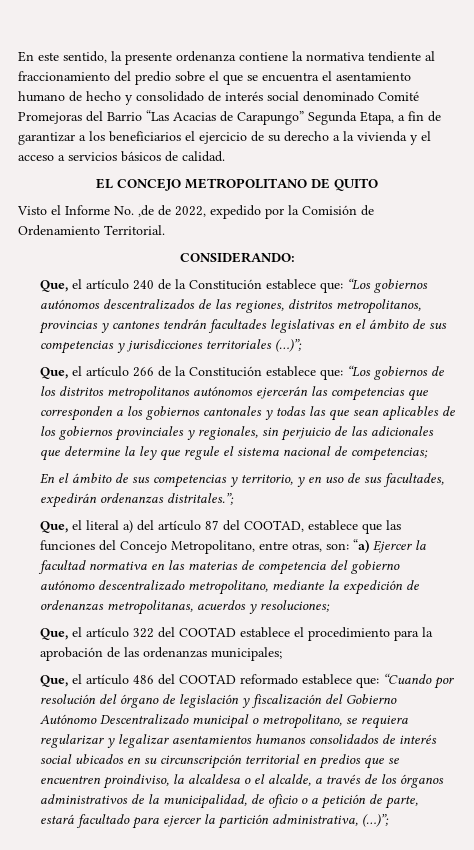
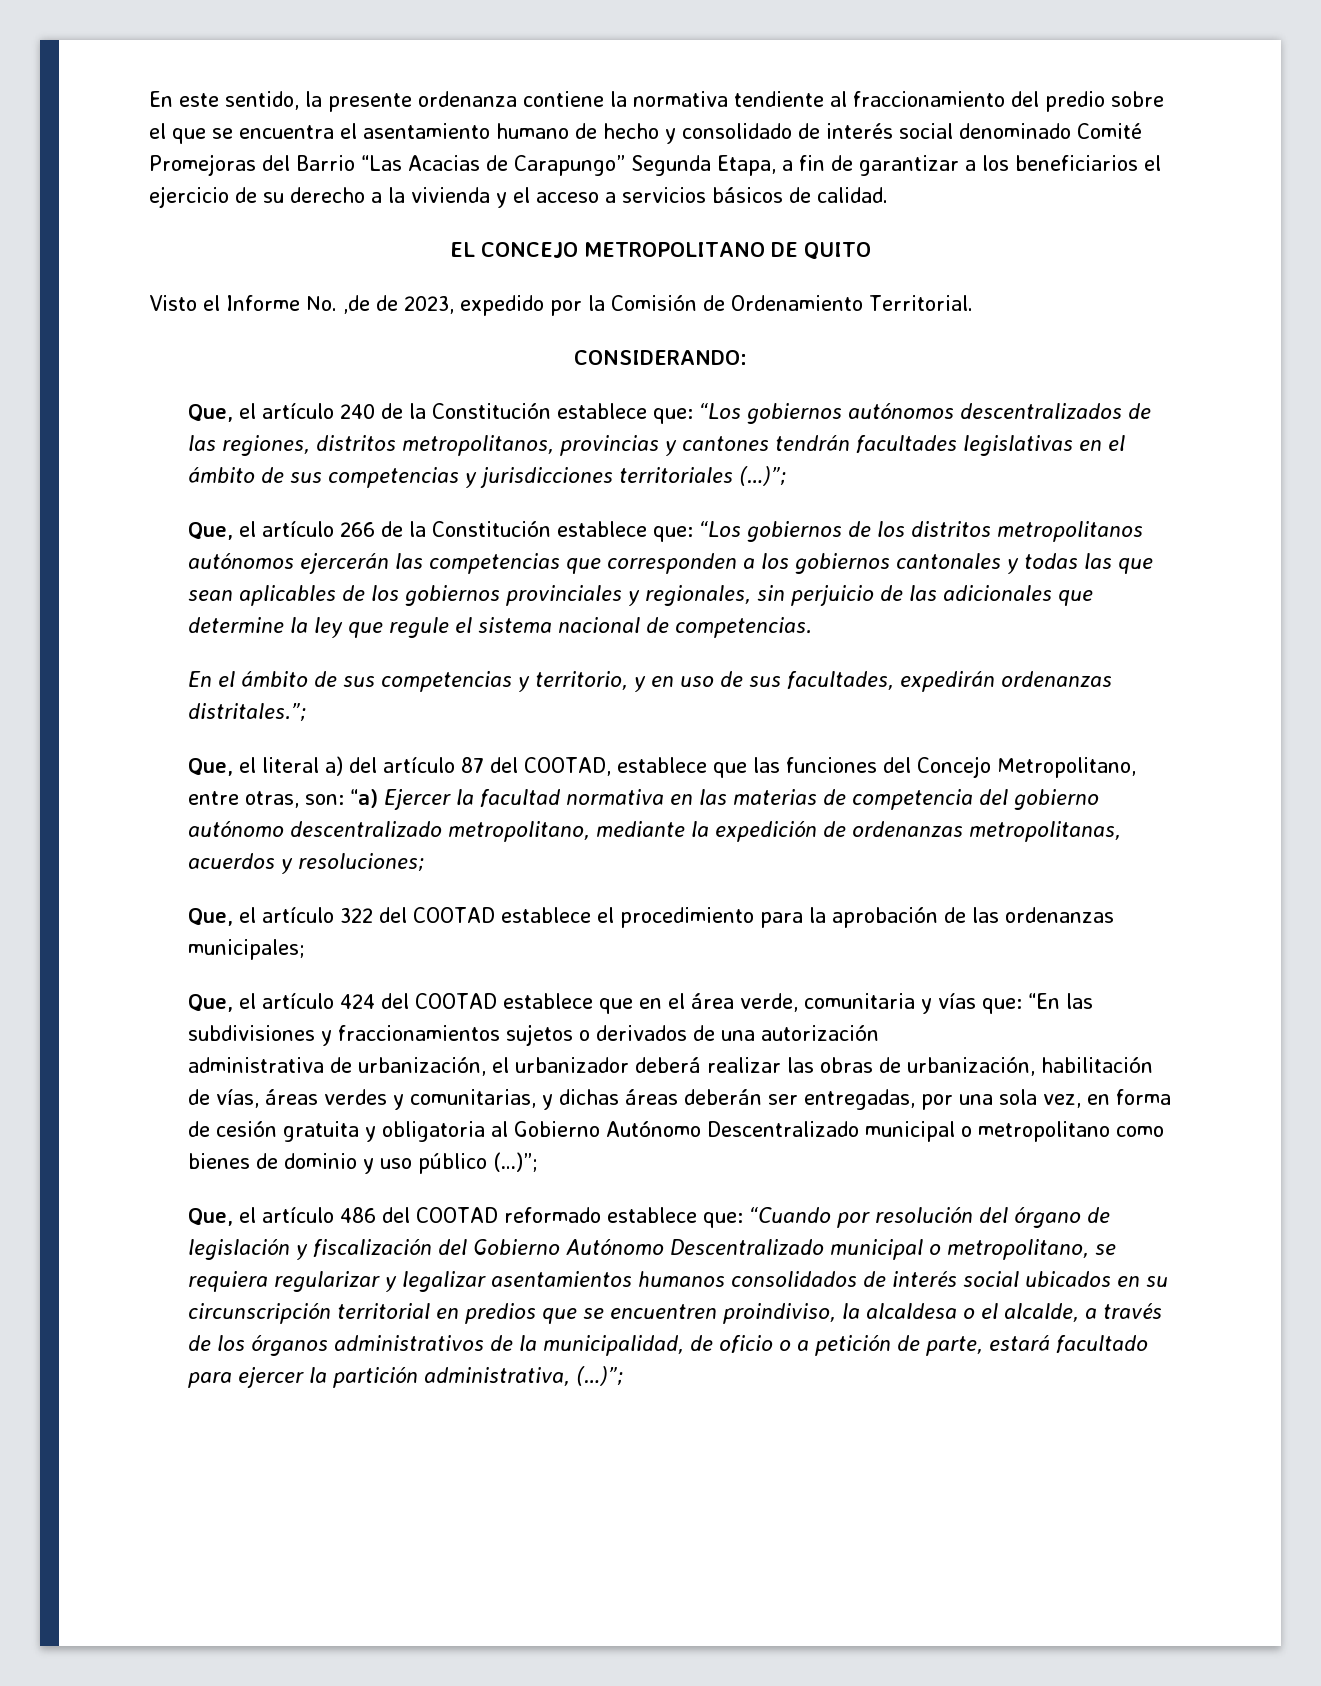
[175,206,206,217] 2022, -> [404,296,454,314] 2023,
[351,447,429,461] competencias; -> [675,617,813,638] competencias.
(283, 654) none -> [188,993,1094,1014] [188,1024,880,1046] [188,1057,1154,1076] [188,1089,1172,1110] [188,1121,1165,1142] [188,1152,539,1174] // Que, el artículo 424 del COOTAD establece que en el área verde, comunitaria y vías que: “En las subdivisiones y fraccionamientos sujetos o derivados de una autorización // administrativa de urbanización, el urbanizador deberá realizar las obras de urbanización, habilitación de vías, áreas verdes y comunitarias, y dichas áreas deberán ser entregadas, por una sola vez, en forma de cesión gratuita y obligatoria al Gobierno Autónomo Descentralizado municipal o metropolitano como bienes de dominio y uso público (…)”;

